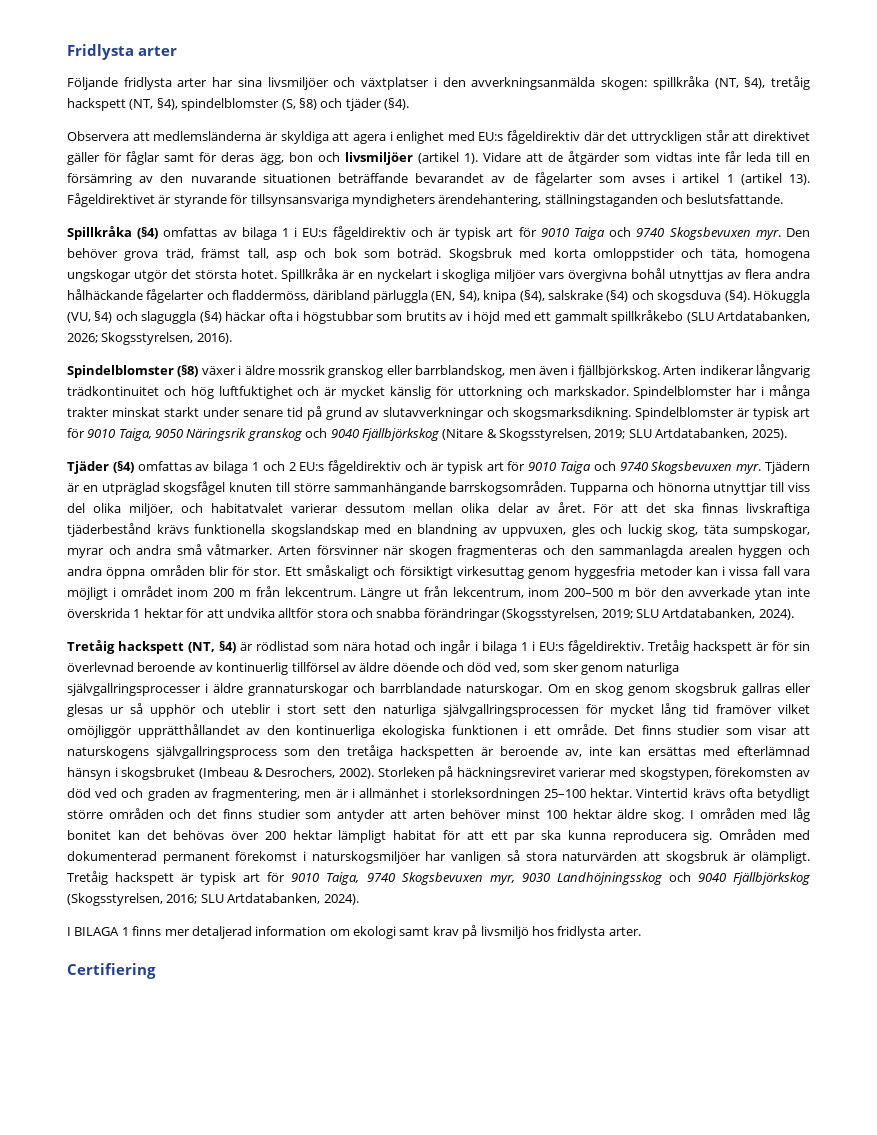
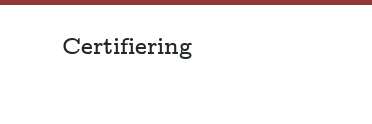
[67,44,177,60] [67,76,811,90] [67,98,409,111] [67,130,810,144] [67,151,811,165] [67,172,810,186] [67,193,784,207] [67,226,810,240] [67,248,810,261] [67,268,811,282] [67,289,810,303] [67,310,811,324] [67,332,232,345] [67,364,810,378] [67,385,811,399] [67,406,810,420] [67,428,787,441] [67,460,810,474] [67,481,811,495] [67,502,810,516] [67,523,810,537] [67,544,811,558] [67,565,811,579] [67,586,810,600] [67,608,794,621] [67,640,810,654] [67,662,680,675] [67,683,812,696] [67,703,810,717] [67,724,811,738] [67,745,810,759] [67,766,810,780] [67,788,811,801] [67,808,810,822] [67,829,811,843] [67,850,810,864] [67,871,811,885] [67,893,359,906] [67,925,641,939] Fridlysta arter // Följande fridlysta arter har sina livsmiljöer och växtplatser i den avverkningsanmälda skogen: spillkråka (NT, §4), tretåig hackspett (NT, §4), spindelblomster (S, §8) och tjäder (§4). // Observera att medlemsländerna är skyldiga att agera i enlighet med EU:s fågeldirektiv där det uttryckligen står att direktivet gäller för fåglar samt för deras ägg, bon och livsmiljöer (artikel 1). Vidare att de åtgärder som vidtas inte får leda till en försämring av den nuvarande situationen beträffande bevarandet av de fågelarter som avses i artikel 1 (artikel 13). Fågeldirektivet är styrande för tillsynsansvariga myndigheters ärendehantering, ställningstaganden och beslutsfattande. // Spillkråka (§4) omfattas av bilaga 1 i EU:s fågeldirektiv och är typisk art för 9010 Taiga och 9740 Skogsbevuxen myr. Den behöver grova träd, främst tall, asp och bok som boträd. Skogsbruk med korta omloppstider och täta, homogena ungskogar utgör det största hotet. Spillkråka är en nyckelart i skogliga miljöer vars övergivna bohål utnyttjas av flera andra hålhäckande fågelarter och fladdermöss, däribland pärluggla (EN, §4), knipa (§4), salskrake (§4) och skogsduva (§4). Hökuggla (VU, §4) och slaguggla (§4) häckar ofta i högstubbar som brutits av i höjd med ett gammalt spillkråkebo (SLU Artdatabanken, 2026; Skogsstyrelsen, 2016). // Spindelblomster (§8) växer i äldre mossrik granskog eller barrblandskog, men även i fjällbjörkskog. Arten indikerar långvarig trädkontinuitet och hög luftfuktighet och är mycket känslig för uttorkning och markskador. Spindelblomster har i många trakter minskat starkt under senare tid på grund av slutavverkningar och skogsmarksdikning. Spindelblomster är typisk art för 9010 Taiga, 9050 Näringsrik granskog och 9040 Fjällbjörkskog (Nitare & Skogsstyrelsen, 2019; SLU Artdatabanken, 2025). // Tjäder (§4) omfattas av bilaga 1 och 2 EU:s fågeldirektiv och är typisk art för 9010 Taiga och 9740 Skogsbevuxen myr. Tjädern är en utpräglad skogsfågel knuten till större sammanhängande barrskogsområden. Tupparna och hönorna utnyttjar till viss del olika miljöer, och habitatvalet varierar dessutom mellan olika delar av året. För att det ska finnas livskraftiga tjäderbestånd krävs funktionella skogslandskap med en blandning av uppvuxen, gles och luckig skog, täta sumpskogar, myrar och andra små våtmarker. Arten försvinner när skogen fragmenteras och den sammanlagda arealen hyggen och andra öppna områden blir för stor. Ett småskaligt och försiktigt virkesuttag genom hyggesfria metoder kan i vissa fall vara möjligt i området inom 200 m från lekcentrum. Längre ut från lekcentrum, inom 200–500 m bör den avverkade ytan inte överskrida 1 hektar för att undvika alltför stora och snabba förändringar (Skogsstyrelsen, 2019; SLU Artdatabanken, 2024). // Tretåig hackspett (NT, §4) är rödlistad som nära hotad och ingår i bilaga 1 i EU:s fågeldirektiv. Tretåig hackspett är för sin överlevnad beroende av kontinuerlig tillförsel av äldre döende och död ved, som sker genom naturliga självgallringsprocesser i äldre grannaturskogar och barrblandade naturskogar. Om en skog genom skogsbruk gallras eller glesas ur så upphör och uteblir i stort sett den naturliga självgallringsprocessen för mycket lång tid framöver vilket omöjliggör upprätthållandet av den kontinuerliga ekologiska funktionen i ett område. Det finns studier som visar att naturskogens självgallringsprocess som den tretåiga hackspetten är beroende av, inte kan ersättas med efterlämnad hänsyn i skogsbruket (Imbeau & Desrochers, 2002). Storleken på häckningsreviret varierar med skogstypen, förekomsten av död ved och graden av fragmentering, men är i allmänhet i storleksordningen 25–100 hektar. Vintertid krävs ofta betydligt större områden och det finns studier som antyder att arten behöver minst 100 hektar äldre skog. I områden med låg bonitet kan det behövas över 200 hektar lämpligt habitat för att ett par ska kunna reproducera sig. Områden med dokumenterad permanent förekomst i naturskogsmiljöer har vanligen så stora naturvärden att skogsbruk är olämpligt. Tretåig hackspett är typisk art för 9010 Taiga, 9740 Skogsbevuxen myr, 9030 Landhöjningsskog och 9040 Fjällbjörkskog (Skogsstyrelsen, 2016; SLU Artdatabanken, 2024). // I BILAGA 1 finns mer detaljerad information om ekologi samt krav på livsmiljö hos fridlysta arter. // -> (62, 48) none

